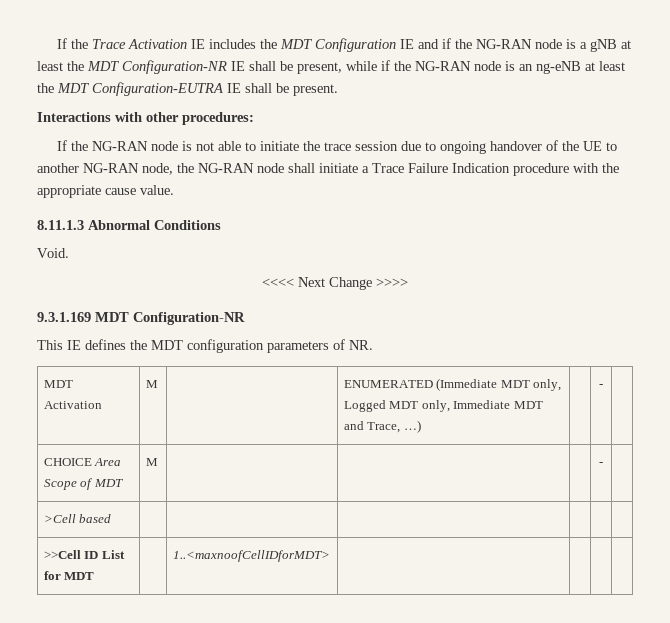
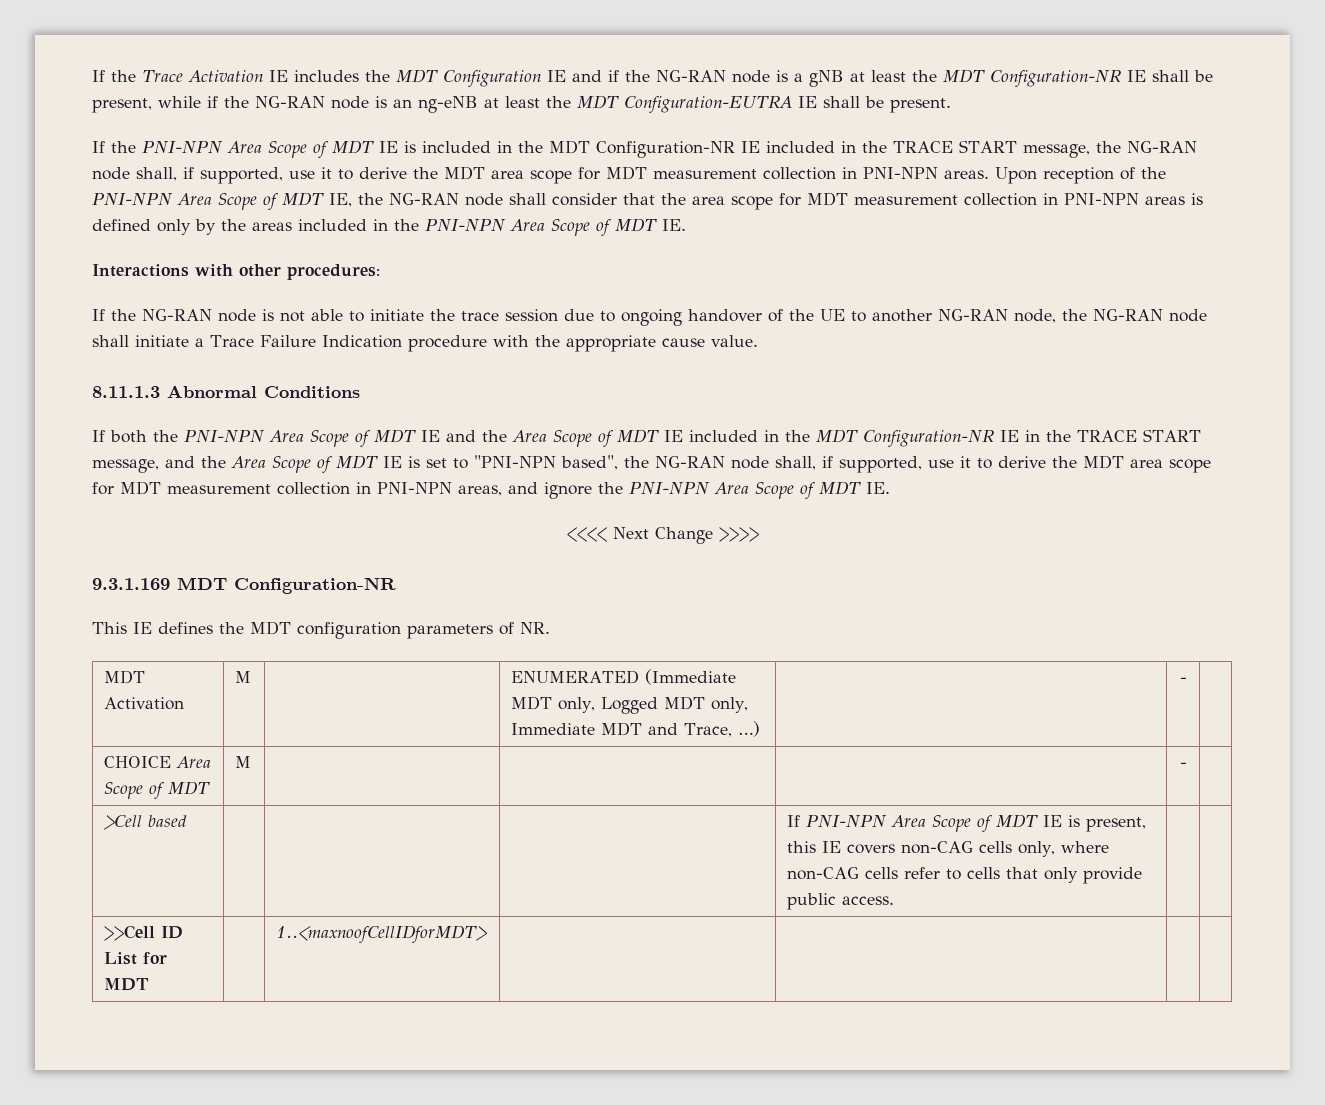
(338, 90) none -> [92,140,1197,158] [92,166,1166,184] [92,192,1203,210] [92,218,686,236] // If the PNI-NPN Area Scope of MDT IE is included in the MDT Configuration-NR IE included in the TRACE START message, the NG-RAN node shall, if supported, use it to derive the MDT area scope for MDT measurement collection in PNI-NPN areas. Upon reception of the PNI-NPN Area Scope of MDT IE, the NG-RAN node shall consider that the area scope for MDT measurement collection in PNI-NPN areas is defined only by the areas included in the PNI-NPN Area Scope of MDT IE.
[37,248,69,258] Void. -> [92,429,1201,447] [92,455,1211,473] [92,481,890,499] If both the PNI-NPN Area Scope of MDT IE and the Area Scope of MDT IE included in the MDT Configuration-NR IE in the TRACE START message, and the Area Scope of MDT IE is set to "PNI-NPN based", the NG-RAN node shall, if supported, use it to derive the MDT area scope for MDT measurement collection in PNI-NPN areas, and ignore the PNI-NPN Area Scope of MDT IE.
(112, 518) none -> [786,814,1146,832] [786,841,1109,857] [786,867,1142,884] [786,893,894,910] If PNI-NPN Area Scope of MDT IE is present, this IE covers non-CAG cells only, where non-CAG cells refer to cells that only provide public access.

